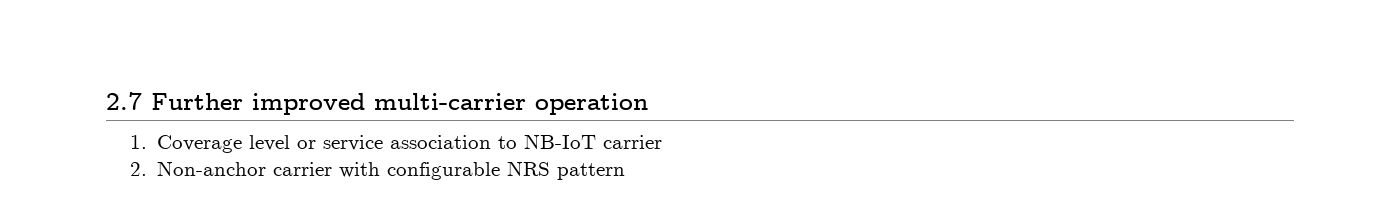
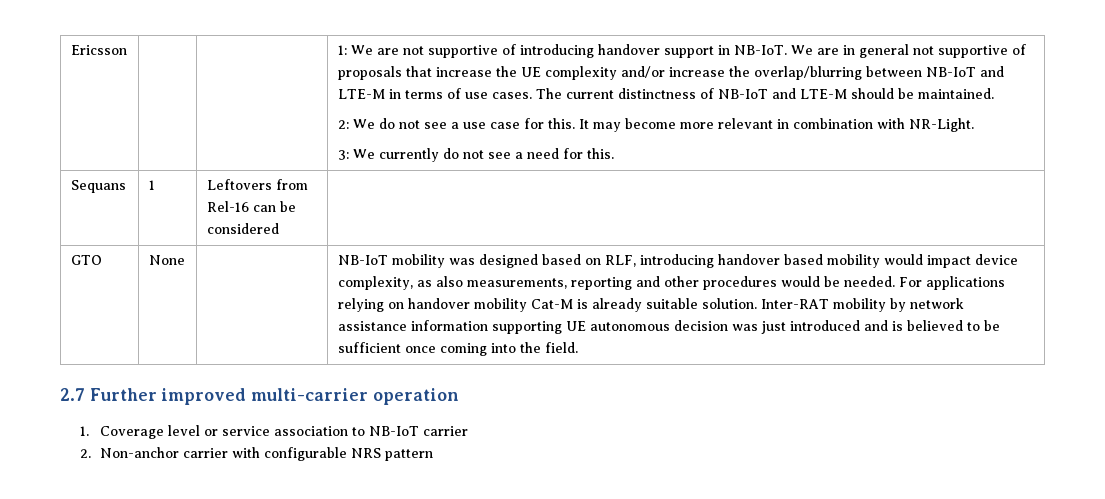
(106, 101) none -> [70,45,127,55] [337,44,1026,58] [337,66,1004,80] [337,88,994,99] [337,118,974,132] [337,148,614,162] [70,180,126,193] [148,180,155,190] [206,179,308,190] [206,201,296,212] [206,223,279,234] [70,255,102,265] [148,255,185,265] [337,254,1018,268] [337,276,1005,290] [337,298,964,312] [337,320,1000,334] [337,342,578,356] Ericsson | | | 1: We are not supportive of introducing handover support in NB-IoT. We are in general not supportive of proposals that increase the UE complexity and/or increase the overlap/blurring between NB-IoT and LTE-M in terms of use cases. The current distinctness of NB-IoT and LTE-M should be maintained. // 2: We do not see a use case for this. It may become more relevant in combination with NR-Light. // 3: We currently do not see a need for this. // Sequans | 1 | Leftovers from Rel-16 can be considered | // GTO | None | | NB-IoT mobility was designed based on RLF, introducing handover based mobility would impact device complexity, as also measurements, reporting and other procedures would be needed. For applications relying on handover mobility Cat-M is already suitable solution. Inter-RAT mobility by network assistance information supporting UE autonomous decision was just introduced and is believed to be sufficient once coming into the field. //

